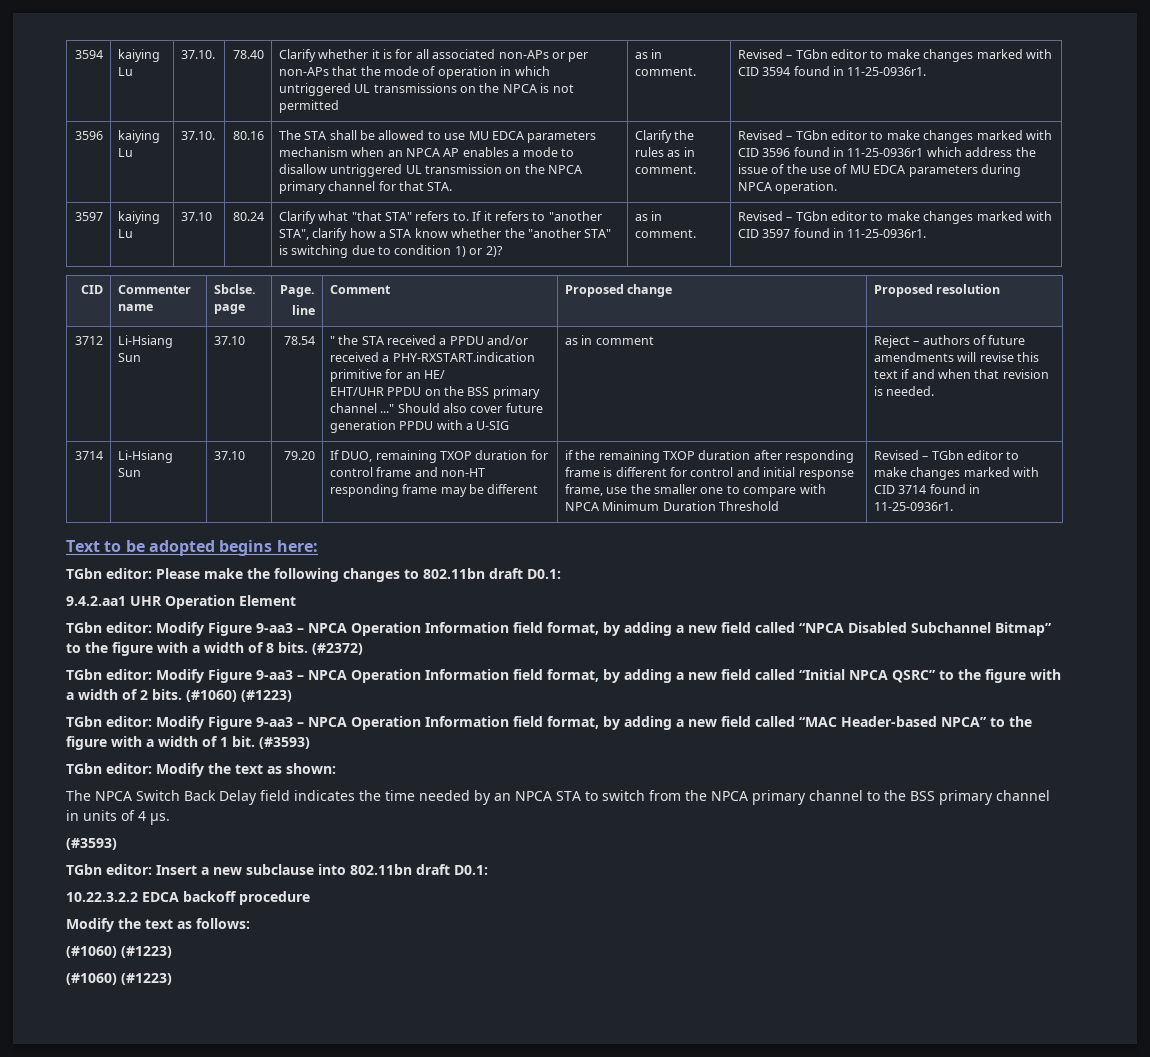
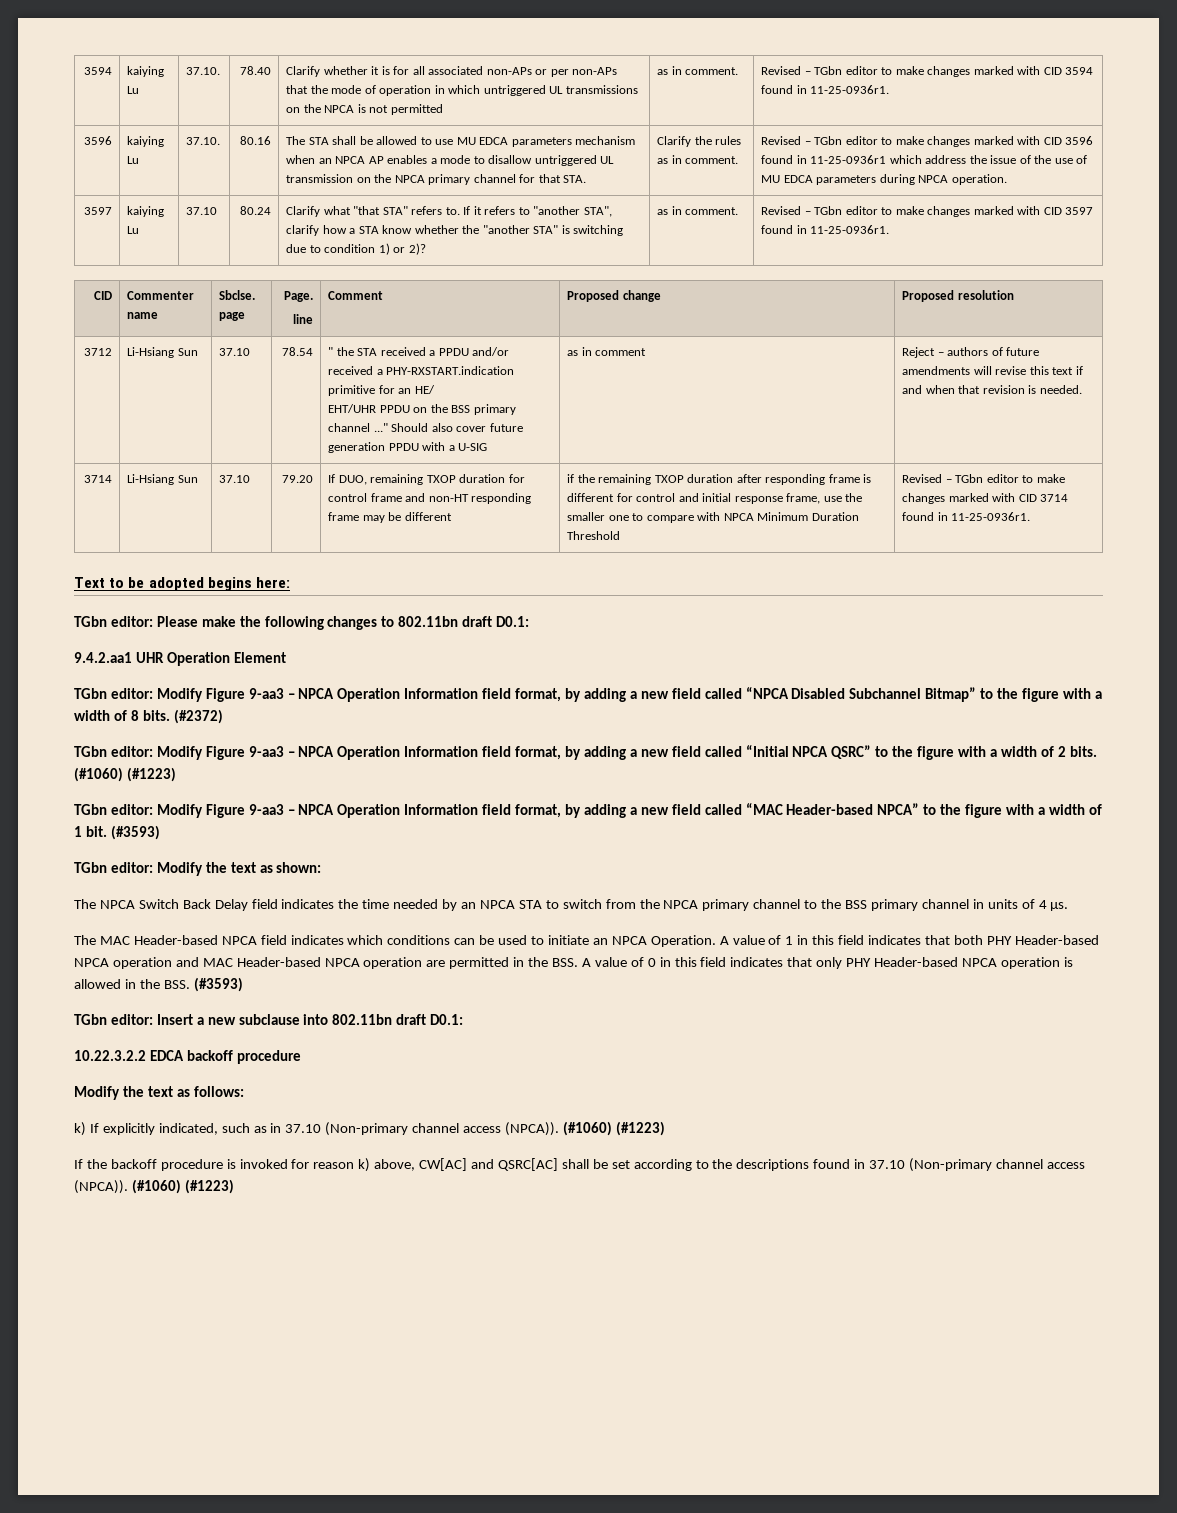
(170, 819) none -> [74,935,1099,947] [74,957,1073,969] [74,979,190,989] The MAC Header-based NPCA field indicates which conditions can be used to initiate an NPCA Operation. A value of 1 in this field indicates that both PHY Header-based NPCA operation and MAC Header-based NPCA operation are permitted in the BSS. A value of 0 in this field indicates that only PHY Header-based NPCA operation is allowed in the BSS.
[66,946,172,958] (#1060) (#1223) // -> [74,1121,665,1136] [74,1158,1085,1172] [74,1180,128,1194] k) If explicitly indicated, such as in 37.10 (Non-primary channel access (NPCA)). (#1060) (#1223) // If the backoff procedure is invoked for reason k) above, CW[AC] and QSRC[AC] shall be set according to the descriptions found in 37.10 (Non-primary channel access (NPCA)).

